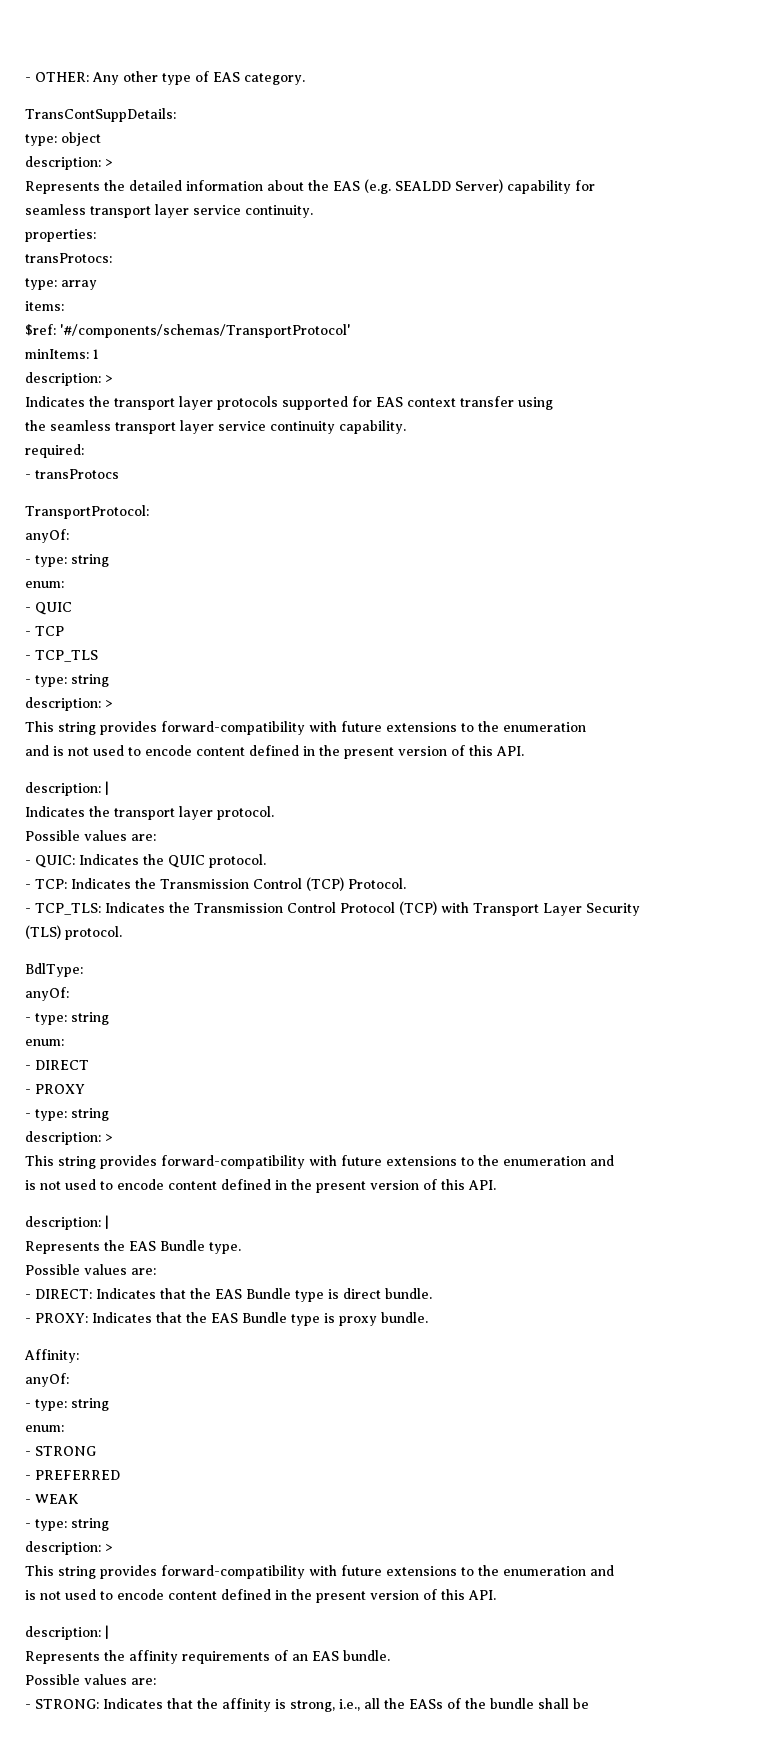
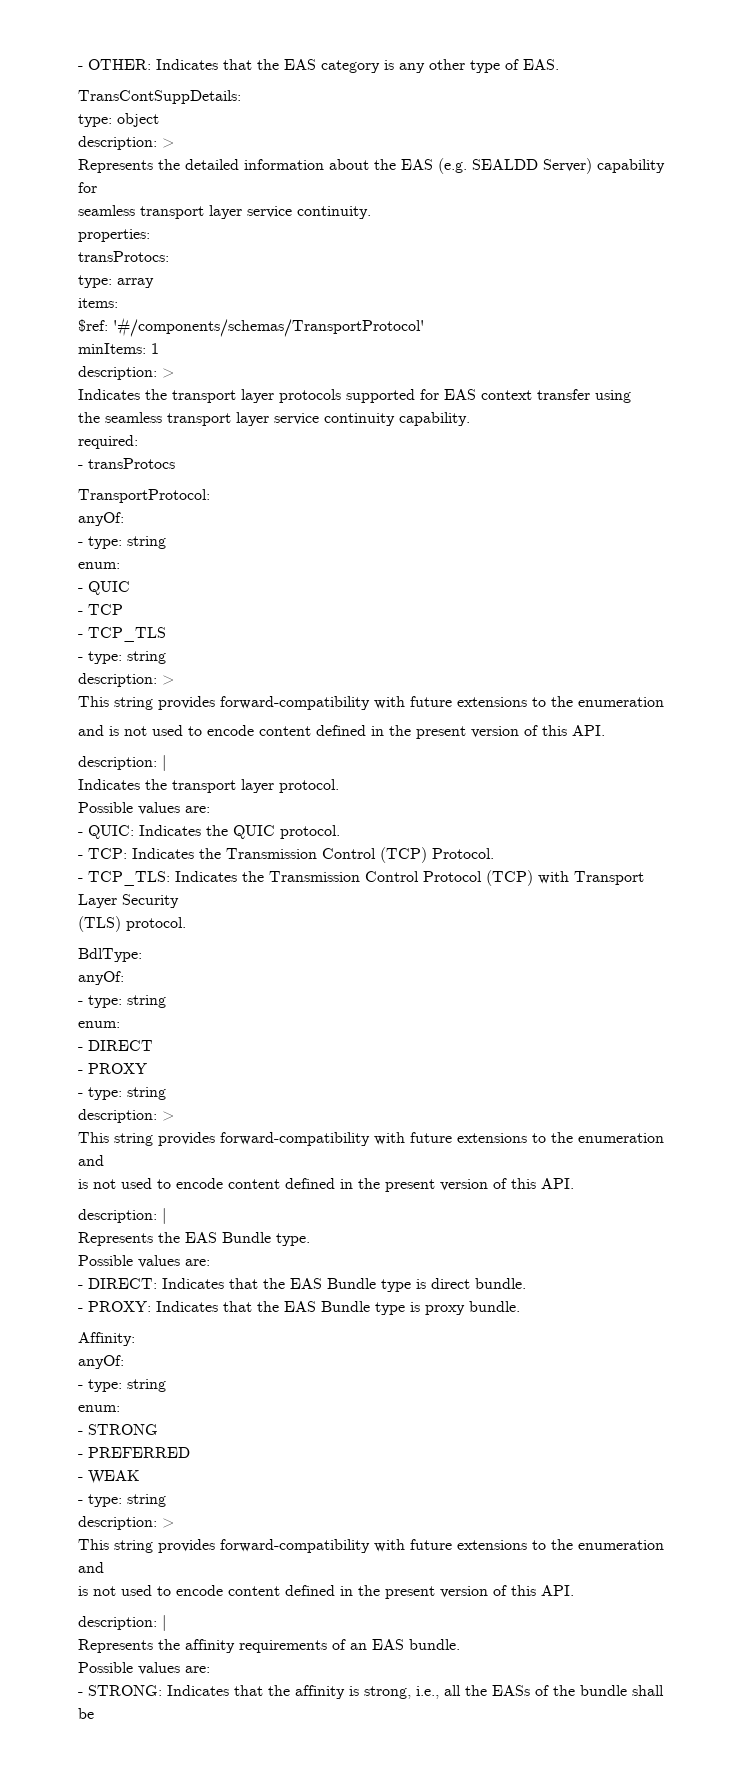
[92,72,119,85] Any -> [156,59,425,73] Indicates that the EAS category is any
[213,72,305,85] EAS category. -> [523,59,559,70] EAS.

